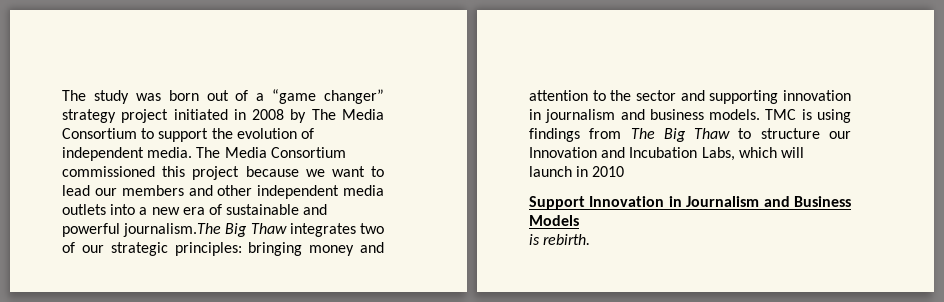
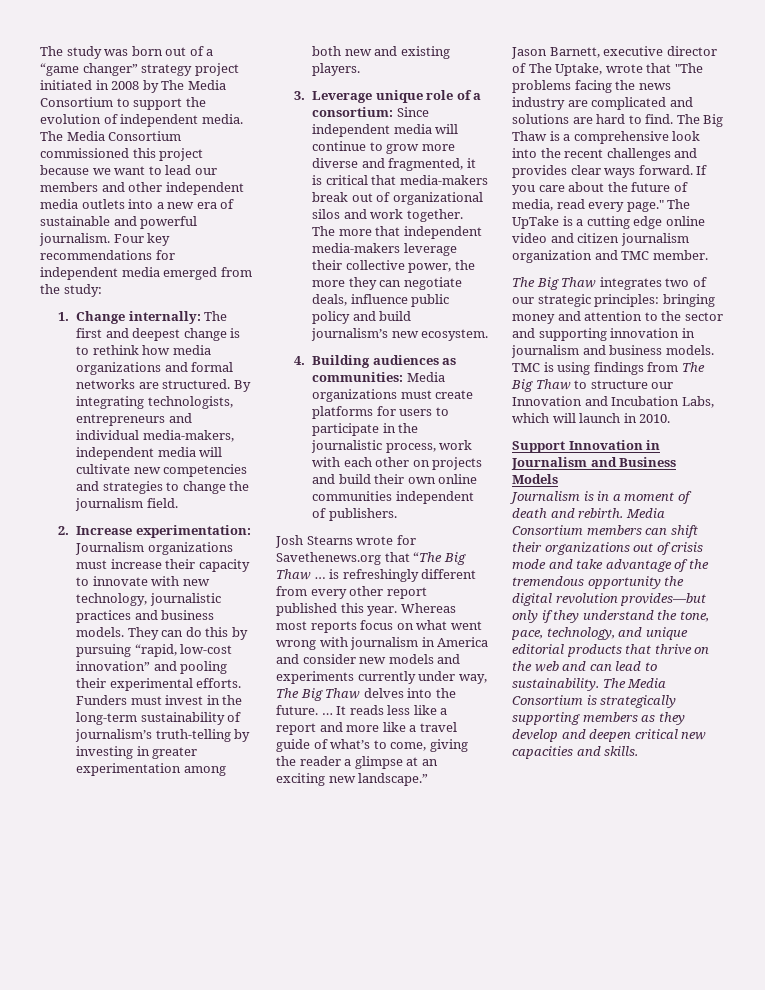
[123,223,222,237] journalism.The -> [39,233,171,246] [40,250,175,260] [40,267,252,280] [40,284,102,297] [58,311,228,324] [76,328,241,341] [76,345,211,355] [76,362,234,375] [76,379,251,392] [76,396,233,409] [76,413,192,426] [76,430,234,442] [76,447,223,460] [76,464,248,477] [76,481,250,494] [75,498,178,511] [58,525,251,538] [75,542,233,555] [76,559,250,572] [76,576,210,586] [76,593,221,606] [76,610,215,623] [76,627,248,640] [76,644,233,657] [76,661,228,674] [76,678,242,691] [76,695,243,705] [76,712,242,725] [75,729,251,742] [76,746,198,759] [76,763,226,776] [312,46,450,59] [312,63,361,76] [294,90,482,103] [312,107,429,117] [312,124,459,137] [312,141,455,154] [312,158,476,171] [312,175,488,185] [312,192,483,205] [312,209,463,222] [312,226,482,239] [312,243,457,256] [312,260,475,273] [312,277,462,290] [312,294,450,307] [312,311,412,324] [311,328,489,341] [294,355,457,368] [312,372,445,382] [312,389,474,402] [312,406,449,419] [312,423,419,436] [311,440,473,453] [312,457,483,470] [312,474,478,484] [312,491,474,504] [312,508,397,521] [275,535,416,548] [276,552,466,565] [276,569,477,582] [276,586,427,599] [276,603,456,616] [276,620,482,633] [276,637,489,650] [276,654,461,664] [276,671,487,684] [276,688,456,701] [276,705,448,715] [276,722,457,735] [276,739,468,752] [276,756,438,769] [276,773,429,786] [511,46,717,59] [512,63,703,76] [512,80,671,93] [512,97,693,110] [512,114,724,127] [512,131,701,144] [512,148,698,161] [512,165,708,178] [512,182,688,195] [512,199,691,212] [512,216,705,229] [512,233,689,246] [512,250,708,263] [512,277,535,287] journalism. Four key recommendations for independent media emerged from the study: // 1. Change internally: The first and deepest change is to rethink how media organizations and formal networks are structured. By integrating technologists, entrepreneurs and individual media-makers, independent media will cultivate new competencies and strategies to change the journalism field. // 2. Increase experimentation: Journalism organizations must increase their capacity to innovate with new technology, journalistic practices and business models. They can do this by pursuing “rapid, low-cost innovation” and pooling their experimental efforts. Funders must invest in the long-term sustainability of journalism’s truth-telling by investing in greater experimentation among both new and existing players. // 3. Leverage unique role of a consortium: Since independent media will continue to grow more diverse and fragmented, it is critical that media-makers break out of organizational silos and work together. The more that independent media-makers leverage their collective power, the more they can negotiate deals, influence public policy and build journalism’s new ecosystem. // 4. Building audiences as communities: Media organizations must create platforms for users to participate in the journalistic process, work with each other on projects and build their own online communities independent of publishers. // Josh Stearns wrote for Savethenews.org that “The Big Thaw … is refreshingly different from every other report published this year. Whereas most reports focus on what went wrong with journalism in America and consider new models and experiments currently under way, The Big Thaw delves into the future. … It reads less like a report and more like a travel guide of what’s to come, giving the reader a glimpse at an exciting new landscape.” // Jason Barnett, executive director of The Uptake, wrote that "The problems facing the news industry are complicated and solutions are hard to find. The Big Thaw is a comprehensive look into the recent challenges and provides clear ways forward. If you care about the future of media, read every page." The UpTake is a cutting edge online video and citizen journalism organization and TMC member. // The
[592,166,625,177] 2010 -> [639,414,671,423] 2010.
[529,234,591,245] is rebirth. -> [509,491,692,504] [512,508,665,518] [512,525,698,538] [512,542,704,555] [512,559,709,572] [512,576,685,589] [512,593,707,606] [512,610,709,623] [511,627,688,640] [512,644,710,657] [512,661,657,672] [512,678,667,691] [512,695,677,708] [512,712,685,725] [512,729,707,742] [512,746,639,759] Journalism is in a moment of death and rebirth. Media Consortium members can shift their organizations out of crisis mode and take advantage of the tremendous opportunity the digital revolution provides—but only if they understand the tone, pace, technology, and unique editorial products that thrive on the web and can lead to sustainability. The Media Consortium is strategically supporting members as they develop and deepen critical new capacities and skills.

